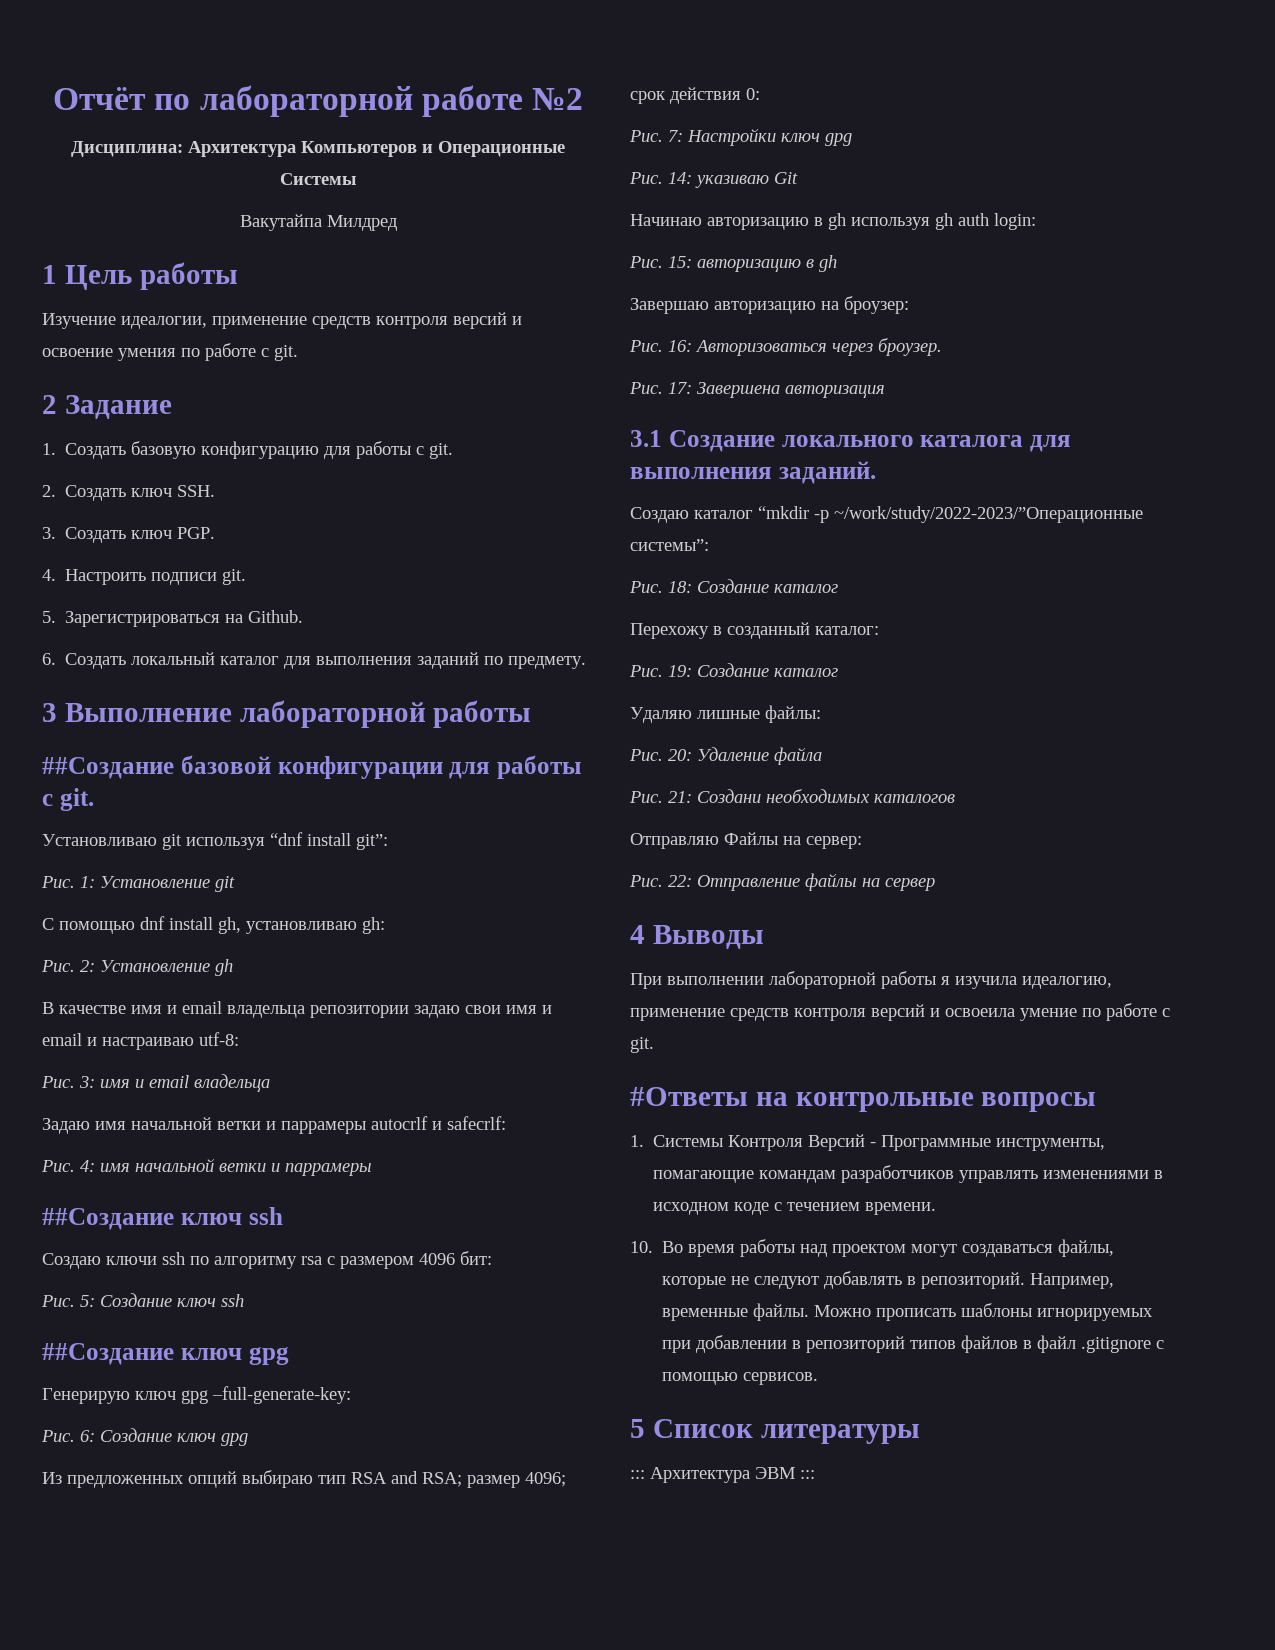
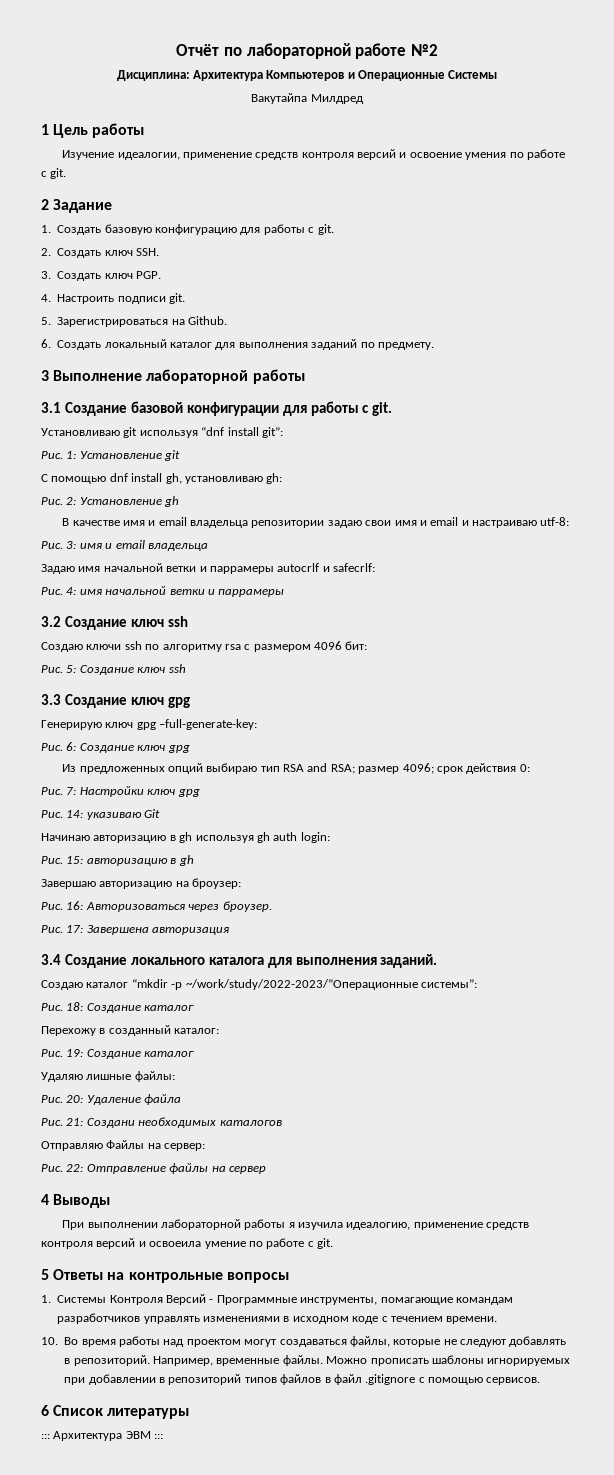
[42,757,174,779] ##Создание -> [41,402,127,416] 3.1 Создание
[42,1208,174,1230] ##Создание -> [41,616,127,630] 3.2 Создание
[42,1343,174,1365] ##Создание -> [41,694,127,708] 3.3 Создание
[630,430,662,447] 3.1 -> [41,954,61,965] 3.4
[630,1087,748,1106] #Ответы -> [41,1269,104,1280] 5 Ответы
[630,1419,645,1438] 5 -> [41,1405,49,1416] 6

